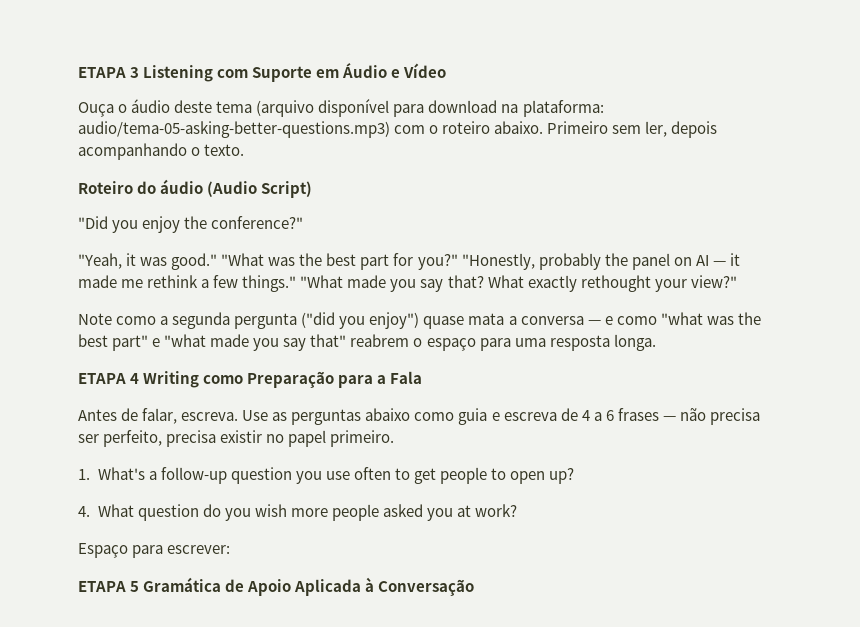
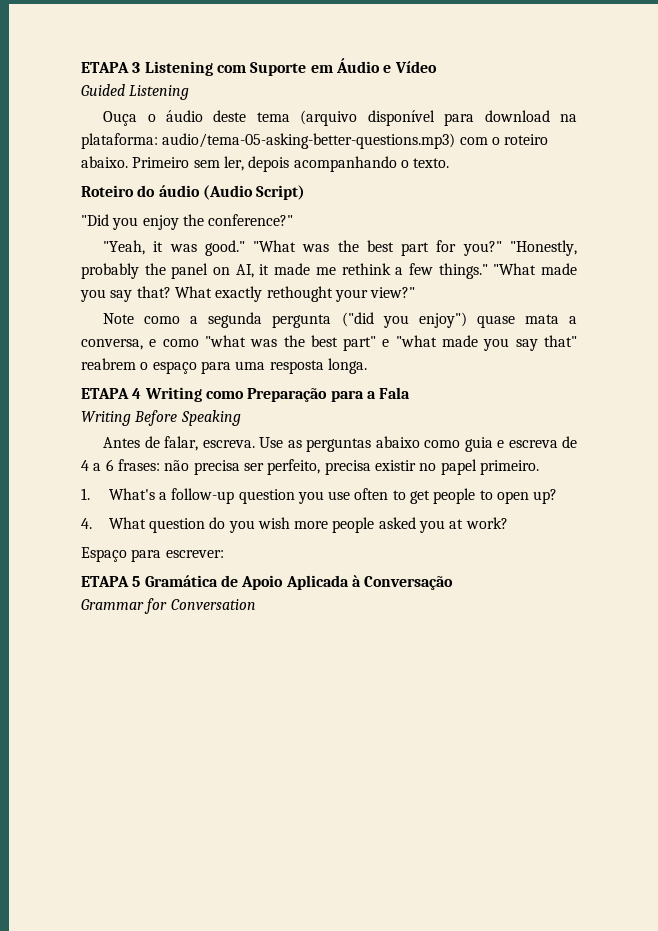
(447, 70) none -> [81,84,190,100] // Guided Listening
[695,255,726,266] AI — -> [235,264,254,278] AI,
[520,316,601,325] conversa — -> [81,339,143,350] conversa,
(423, 377) none -> [81,410,241,426] // Writing Before Speaking
[617,408,676,421] frases — -> [117,459,160,471] frases:
(475, 587) none -> [81,598,256,614] // Grammar for Conversation

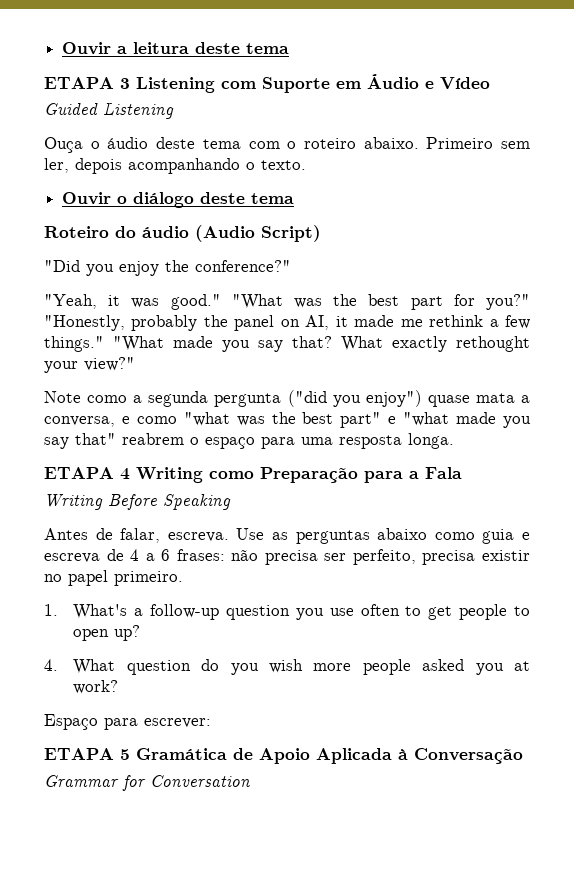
(81, 67) none -> [62,42,290,55] Ouvir a leitura deste tema //
[300,110,578,126] [81,133,456,149] (arquivo disponível para download na plataforma: audio/tema-05-asking-better-questions.mp3) -> (241, 144) none
(450, 163) none -> [62,192,295,208] // Ouvir o diálogo deste tema

